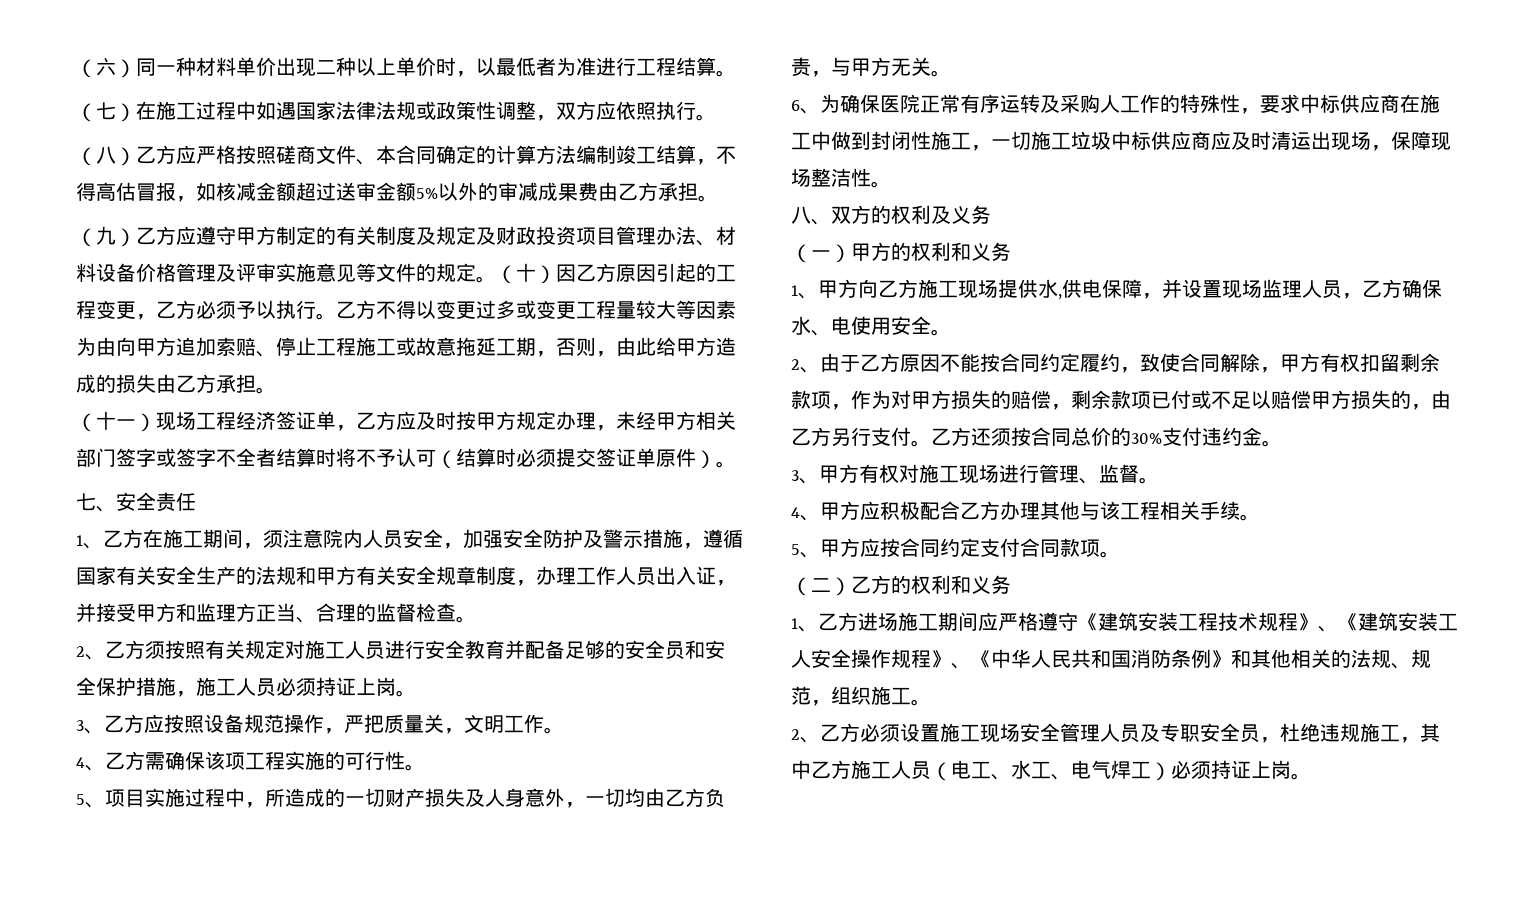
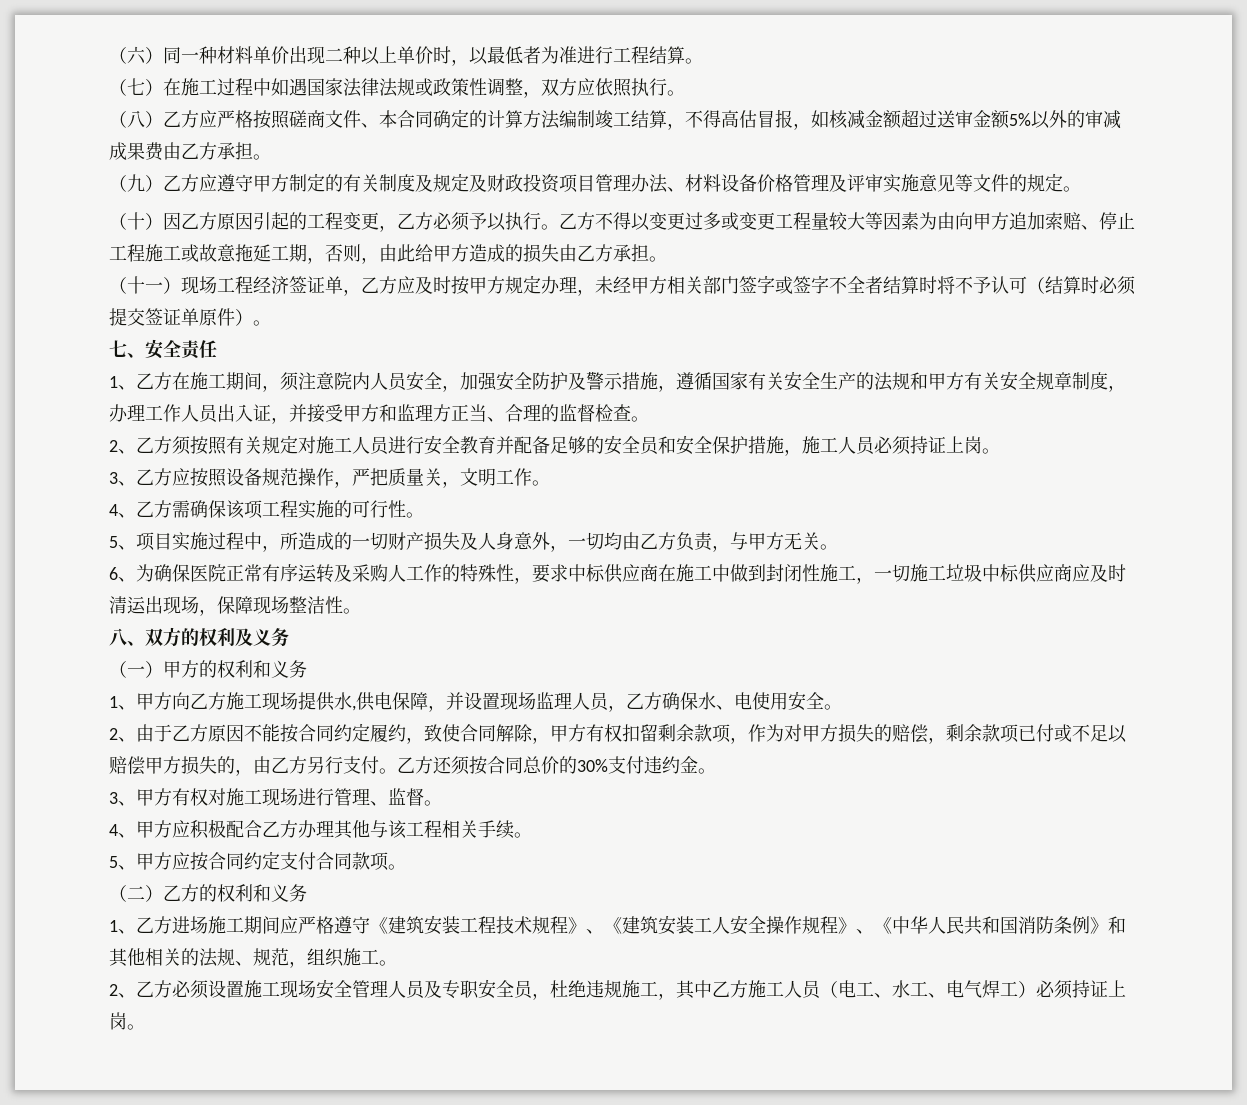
(496, 279) none -> (1081, 189) //

